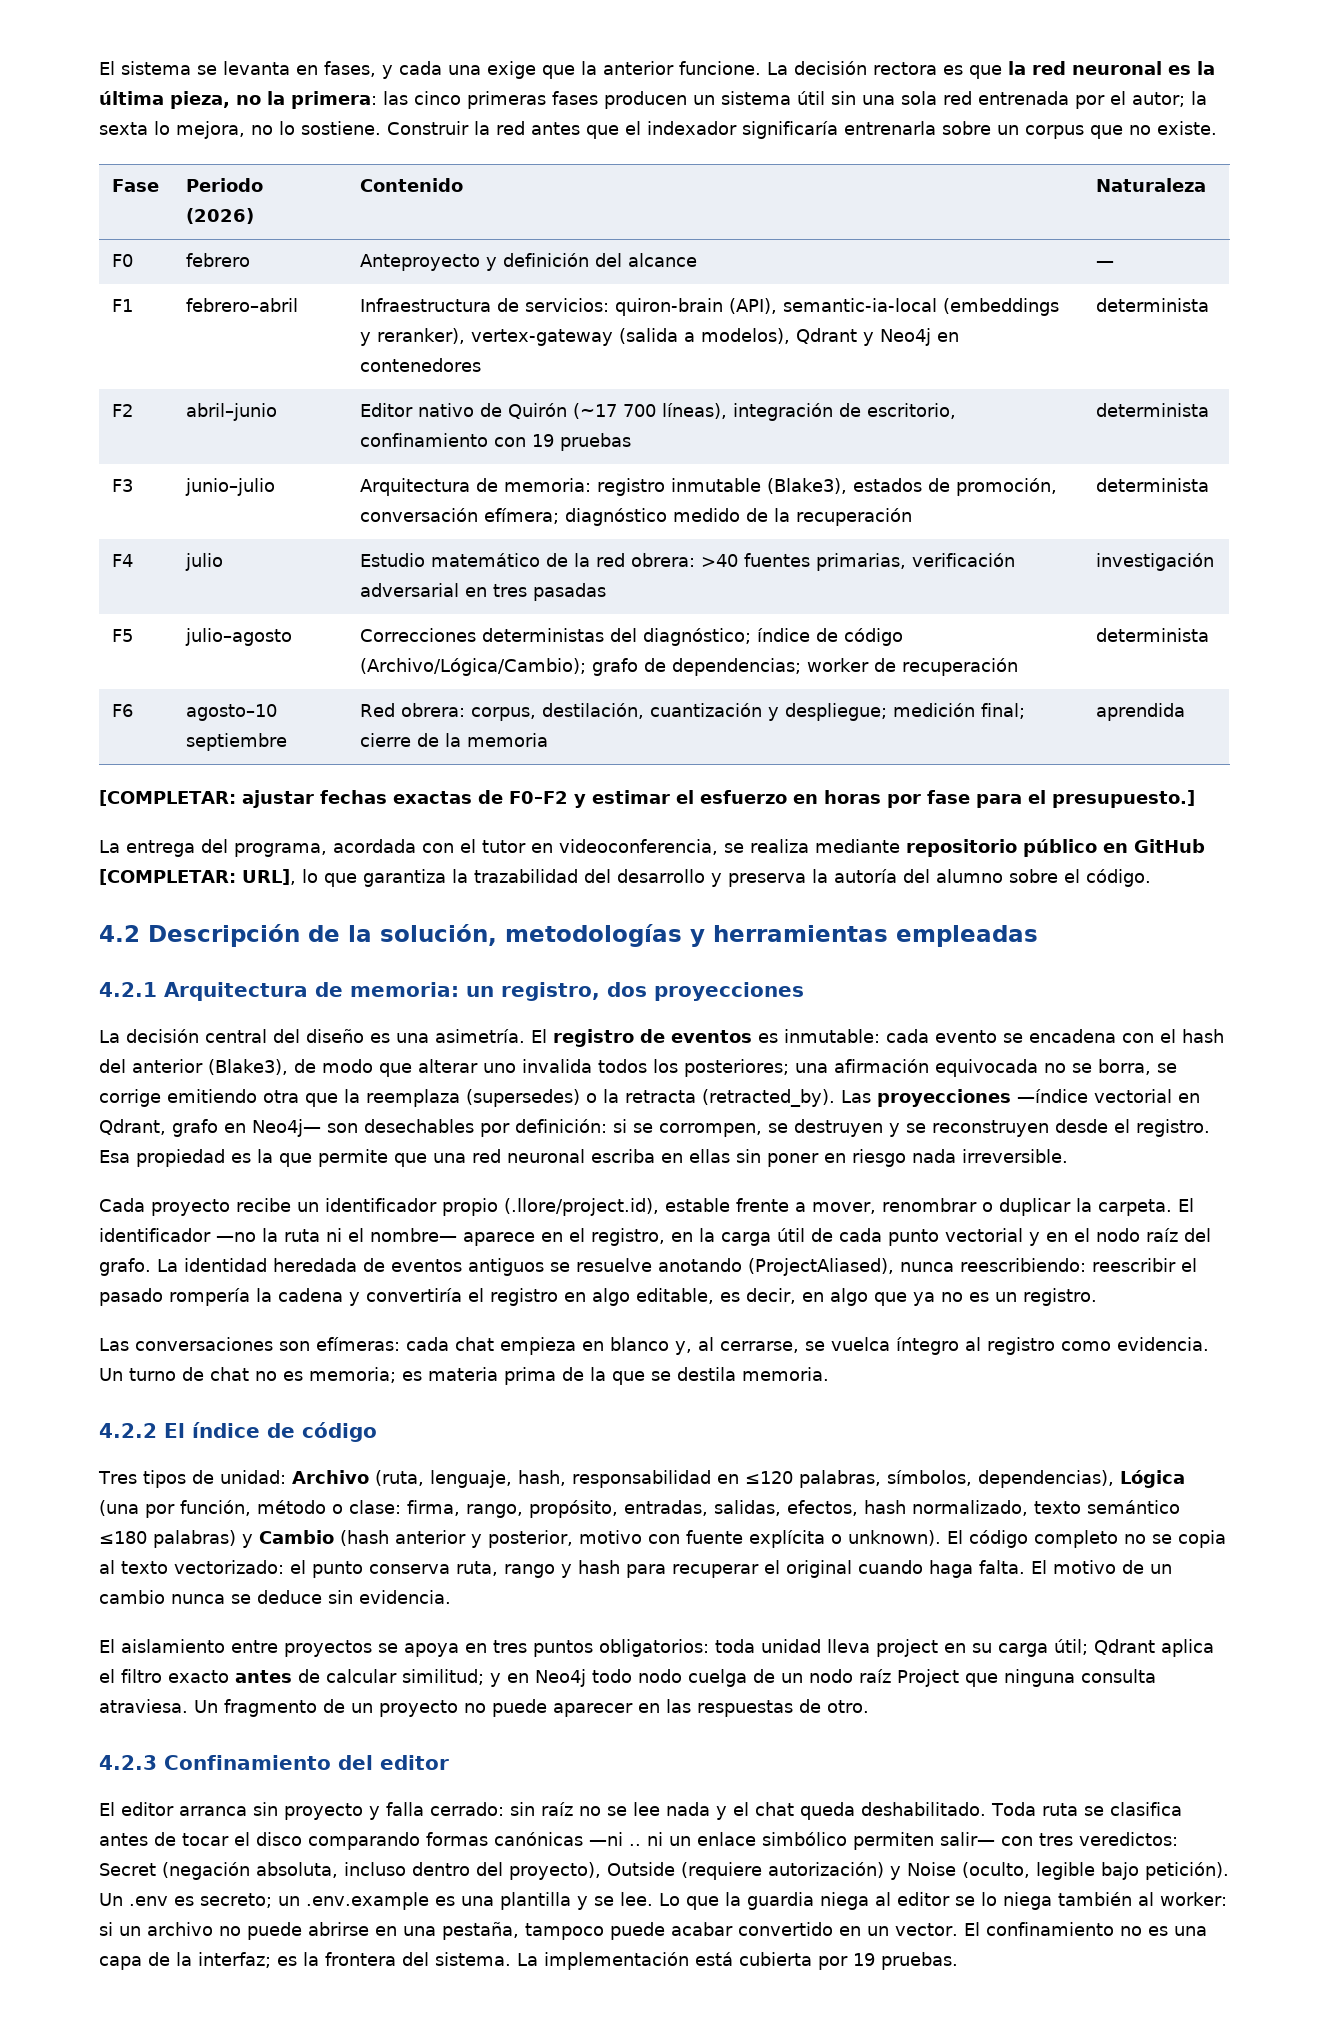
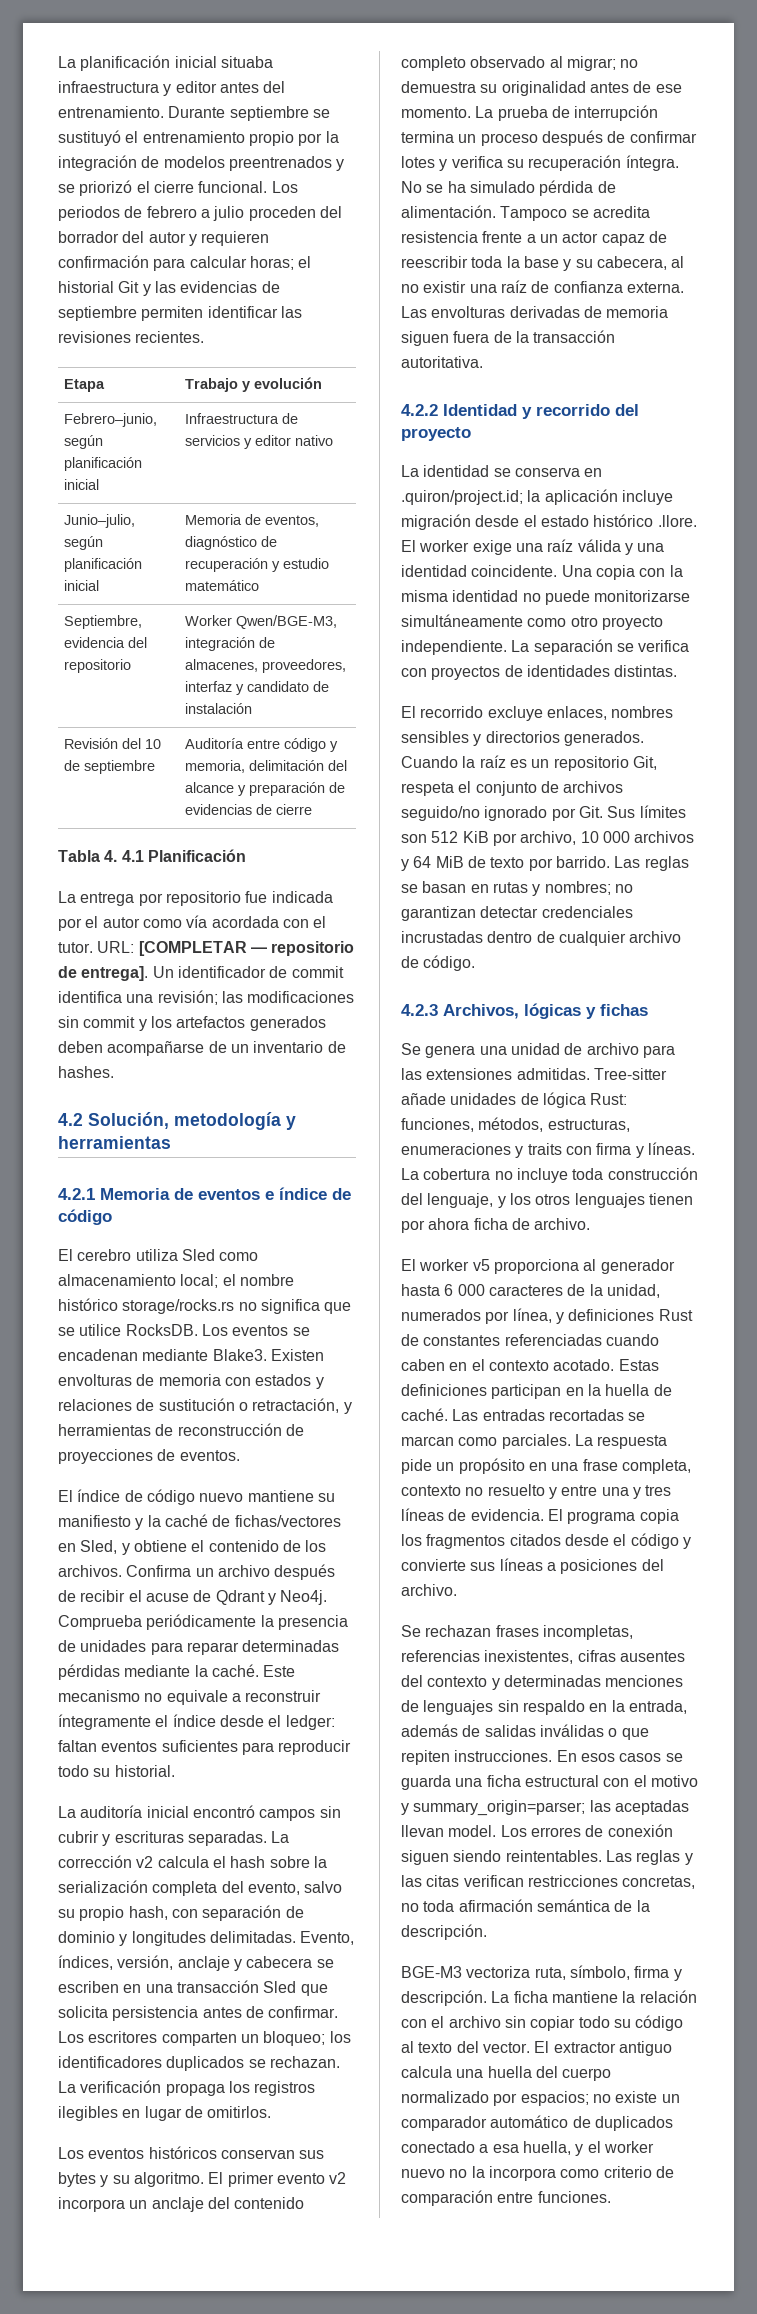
[99,61,1215,79] [99,91,1207,109] [99,121,1217,139] [112,179,160,192] [186,178,264,192] [186,208,255,224] [360,178,464,192] [1096,178,1207,192] [112,254,134,267] [186,253,251,267] [360,253,698,271] [1096,261,1115,267] [112,299,134,312] [186,298,299,312] [360,298,1060,316] [360,328,960,346] [360,358,482,372] [1096,298,1210,312] [112,404,134,417] [186,403,278,421] [360,403,957,421] [360,433,632,451] [1096,403,1210,417] [112,479,134,492] [185,478,276,496] [360,478,1058,496] [360,508,913,526] [1096,478,1210,492] [112,554,134,567] [185,553,224,571] [360,553,1016,571] [360,583,607,601] [1096,553,1215,571] [112,629,134,642] [185,628,293,646] [360,628,904,646] [360,658,1019,676] [1096,628,1210,642] [112,704,134,717] [186,704,278,721] [186,733,288,751] [360,703,1026,721] [360,733,549,747] [1096,703,1186,721] [99,790,1195,808] [99,839,1205,857] [99,869,1151,887] [99,924,1038,947] [99,982,804,1001] [99,1029,1224,1047] [99,1059,1177,1077] [99,1089,1200,1107] [99,1119,1210,1137] [99,1149,1068,1167] [99,1198,1194,1216] [99,1228,1211,1246] [99,1258,1197,1276] [99,1288,1097,1306] [99,1337,1209,1355] [99,1367,829,1385] [99,1422,377,1442] [98,1470,1185,1488] [99,1500,1180,1518] [99,1530,1226,1548] [99,1560,1172,1578] [99,1590,451,1604] [99,1639,1214,1657] [99,1669,1156,1687] [99,1699,869,1717] [99,1755,449,1770] [99,1802,1182,1820] [99,1832,1178,1850] [99,1862,1229,1880] [99,1892,1227,1910] [99,1922,1207,1940] [99,1952,958,1970] El sistema se levanta en fases, y cada una exige que la anterior funcione. La decisión rectora es que la red neuronal es la última pieza, no la primera: las cinco primeras fases producen un sistema útil sin una sola red entrenada por el autor; la sexta lo mejora, no lo sostiene. Construir la red antes que el indexador significaría entrenarla sobre un corpus que no existe. // Fase | Periodo (2026) | Contenido | Naturaleza // F0 | febrero | Anteproyecto y definición del alcance | — // F1 | febrero–abril | Infraestructura de servicios: quiron-brain (API), semantic-ia-local (embeddings y reranker), vertex-gateway (salida a modelos), Qdrant y Neo4j en contenedores | determinista // F2 | abril–junio | Editor nativo de Quirón (~17 700 líneas), integración de escritorio, confinamiento con 19 pruebas | determinista // F3 | junio–julio | Arquitectura de memoria: registro inmutable (Blake3), estados de promoción, conversación efímera; diagnóstico medido de la recuperación | determinista // F4 | julio | Estudio matemático de la red obrera: >40 fuentes primarias, verificación adversarial en tres pasadas | investigación // F5 | julio–agosto | Correcciones deterministas del diagnóstico; índice de código (Archivo/Lógica/Cambio); grafo de dependencias; worker de recuperación | determinista // F6 | agosto–10 septiembre | Red obrera: corpus, destilación, cuantización y despliegue; medición final; cierre de la memoria | aprendida // [COMPLETAR: ajustar fechas exactas de F0–F2 y estimar el esfuerzo en horas por fase para el presupuesto.] // La entrega del programa, acordada con el tutor en videoconferencia, se realiza mediante repositorio público en GitHub [COMPLETAR: URL], lo que garantiza la trazabilidad del desarrollo y preserva la autoría del alumno sobre el código. // 4.2 Descripción de la solución, metodologías y herramientas empleadas // 4.2.1 Arquitectura de memoria: un registro, dos proyecciones // La decisión central del diseño es una asimetría. El registro de eventos es inmutable: cada evento se encadena con el hash del anterior (Blake3), de modo que alterar uno invalida todos los posteriores; una afirmación equivocada no se borra, se corrige emitiendo otra que la reemplaza (supersedes) o la retracta (retracted_by). Las proyecciones —índice vectorial en Qdrant, grafo en Neo4j— son desechables por definición: si se corrompen, se destruyen y se reconstruyen desde el registro. Esa propiedad es la que permite que una red neuronal escriba en ellas sin poner en riesgo nada irreversible. // Cada proyecto recibe un identificador propio (.llore/project.id), estable frente a mover, renombrar o duplicar la carpeta. El identificador —no la ruta ni el nombre— aparece en el registro, en la carga útil de cada punto vectorial y en el nodo raíz del grafo. La identidad heredada de eventos antiguos se resuelve anotando (ProjectAliased), nunca reescribiendo: reescribir el pasado rompería la cadena y convertiría el registro en algo editable, es decir, en algo que ya no es un registro. // Las conversaciones son efímeras: cada chat empieza en blanco y, al cerrarse, se vuelca íntegro al registro como evidencia. Un turno de chat no es memoria; es materia prima de la que se destila memoria. // 4.2.2 El índice de código // Tres tipos de unidad: Archivo (ruta, lenguaje, hash, responsabilidad en ≤120 palabras, símbolos, dependencias), Lógica (una por función, método o clase: firma, rango, propósito, entradas, salidas, efectos, hash normalizado, texto semántico ≤180 palabras) y Cambio (hash anterior y posterior, motivo con fuente explícita o unknown). El código completo no se copia al texto vectorizado: el punto conserva ruta, rango y hash para recuperar el original cuando haga falta. El motivo de un cambio nunca se deduce sin evidencia. // El aislamiento entre proyectos se apoya en tres puntos obligatorios: toda unidad lleva project en su carga útil; Qdrant aplica el filtro exacto antes de calcular similitud; y en Neo4j todo nodo cuelga de un nodo raíz Project que ninguna consulta atraviesa. Un fragmento de un proyecto no puede aparecer en las respuestas de otro. // 4.2.3 Confinamiento del editor // El editor arranca sin proyecto y falla cerrado: sin raíz no se lee nada y el chat queda deshabilitado. Toda ruta se clasifica antes de tocar el disco comparando formas canónicas —ni .. ni un enlace simbólico permiten salir— con tres veredictos: Secret (negación absoluta, incluso dentro del proyecto), Outside (requiere autorización) y Noise (oculto, legible bajo petición). Un .env es secreto; un .env.example es una plantilla y se lee. Lo que la guardia niega al editor se lo niega también al worker: si un archivo no puede abrirse en una pestaña, tampoco puede acabar convertido en un vector. El confinamiento no es una capa de la interfaz; es la frontera del sistema. La implementación está cubierta por 19 pruebas. -> [58,55,273,71] [58,81,286,96] [58,106,330,121] [58,130,339,146] [58,155,345,171] [58,180,298,196] [58,206,342,221] [58,231,270,246] [58,255,312,271] [58,281,280,296] [58,306,302,321] [58,331,205,343] [64,379,106,392] [185,377,323,392] [64,413,158,427] [64,435,104,449] [64,457,143,471] [64,479,100,490] [185,413,299,424] [185,435,334,449] [64,514,136,528] [64,536,104,550] [64,558,143,572] [64,580,100,591] [185,514,320,527] [185,536,278,550] [185,558,330,572] [185,580,260,591] [64,615,143,629] [64,637,148,648] [64,659,132,673] [185,615,338,629] [185,637,276,651] [185,659,347,673] [185,681,330,695] [185,703,253,714] [64,738,162,749] [64,760,156,774] [185,738,339,752] [185,760,348,773] [185,782,346,796] [185,804,313,815] [58,849,246,862] [58,891,333,906] [58,915,327,931] [58,941,355,956] [58,966,344,981] [58,990,355,1005] [58,1016,326,1031] [58,1041,346,1056] [58,1066,114,1078] [58,1112,296,1130] [58,1136,171,1149] [58,1187,351,1200] [58,1209,112,1225] [58,1249,259,1261] [58,1274,294,1288] [58,1298,352,1314] [58,1324,310,1336] [58,1349,324,1361] [58,1374,324,1389] [58,1398,352,1414] [58,1423,304,1436] [58,1449,240,1464] [58,1489,335,1505] [58,1514,341,1530] [58,1540,327,1555] [58,1564,336,1580] [58,1590,328,1605] [58,1614,348,1630] [58,1640,340,1655] [58,1664,296,1680] [58,1690,322,1705] [58,1714,335,1730] [58,1740,352,1755] [58,1765,175,1777] [58,1805,341,1821] [58,1831,290,1846] [58,1855,327,1868] [58,1880,343,1896] [58,1905,304,1921] [58,1931,355,1946] [58,1955,334,1971] [58,1980,328,1996] [58,2006,339,2021] [58,2031,351,2046] [58,2056,340,2071] [58,2080,316,2096] [58,2106,272,2121] [58,2146,325,2159] [58,2172,347,2187] [58,2197,305,2212] [401,56,639,71] [401,81,682,96] [401,105,659,121] [401,130,697,146] [401,155,679,171] [401,180,616,196] [401,205,650,221] [401,231,667,246] [401,256,685,271] [401,280,684,293] [401,306,669,318] [401,330,616,346] [401,356,483,368] [401,404,639,419] [401,427,471,441] [401,465,603,477] [401,489,673,505] [401,514,697,530] [401,539,665,555] [401,565,683,580] [401,590,691,605] [401,614,663,630] [401,639,690,655] [401,665,678,680] [401,706,674,721] [401,731,644,746] [401,755,657,771] [401,781,624,796] [401,805,686,821] [401,831,695,846] [401,856,689,871] [401,881,633,896] [401,906,633,921] [401,931,682,946] [401,955,476,971] [401,1003,648,1019] [401,1043,675,1058] [401,1068,667,1080] [401,1092,628,1108] [401,1117,630,1132] [401,1142,695,1158] [401,1167,698,1183] [401,1193,693,1208] [401,1218,591,1233] [401,1259,675,1274] [401,1284,660,1298] [401,1308,693,1324] [401,1334,659,1346] [401,1359,659,1371] [401,1384,672,1399] [401,1408,646,1421] [401,1434,668,1449] [401,1458,691,1474] [401,1484,672,1499] [401,1508,679,1524] [401,1533,691,1549] [401,1558,664,1574] [401,1584,457,1596] [401,1625,633,1640] [401,1650,685,1664] [401,1675,684,1690] [401,1700,687,1715] [401,1724,649,1740] [401,1750,683,1765] [401,1775,698,1790] [401,1800,689,1816] [401,1824,673,1837] [401,1850,693,1865] [401,1875,696,1889] [401,1899,650,1912] [401,1924,487,1940] [401,1965,682,1981] [401,1990,697,2006] [401,2015,684,2031] [401,2041,672,2056] [401,2066,612,2081] [401,2091,680,2106] [401,2115,673,2131] [401,2141,654,2156] [401,2166,674,2181] [401,2190,611,2206] La planificación inicial situaba infraestructura y editor antes del entrenamiento. Durante septiembre se sustituyó el entrenamiento propio por la integración de modelos preentrenados y se priorizó el cierre funcional. Los periodos de febrero a julio proceden del borrador del autor y requieren confirmación para calcular horas; el historial Git y las evidencias de septiembre permiten identificar las revisiones recientes. // Etapa | Trabajo y evolución // Febrero–junio, según planificación inicial | Infraestructura de servicios y editor nativo // Junio–julio, según planificación inicial | Memoria de eventos, diagnóstico de recuperación y estudio matemático // Septiembre, evidencia del repositorio | Worker Qwen/BGE-M3, integración de almacenes, proveedores, interfaz y candidato de instalación // Revisión del 10 de septiembre | Auditoría entre código y memoria, delimitación del alcance y preparación de evidencias de cierre // Tabla 4. 4.1 Planificación // La entrega por repositorio fue indicada por el autor como vía acordada con el tutor. URL: [COMPLETAR — repositorio de entrega]. Un identificador de commit identifica una revisión; las modificaciones sin commit y los artefactos generados deben acompañarse de un inventario de hashes. // 4.2 Solución, metodología y herramientas // 4.2.1 Memoria de eventos e índice de código // El cerebro utiliza Sled como almacenamiento local; el nombre histórico storage/rocks.rs no significa que se utilice RocksDB. Los eventos se encadenan mediante Blake3. Existen envolturas de memoria con estados y relaciones de sustitución o retractación, y herramientas de reconstrucción de proyecciones de eventos. // El índice de código nuevo mantiene su manifiesto y la caché de fichas/vectores en Sled, y obtiene el contenido de los archivos. Confirma un archivo después de recibir el acuse de Qdrant y Neo4j. Comprueba periódicamente la presencia de unidades para reparar determinadas pérdidas mediante la caché. Este mecanismo no equivale a reconstruir íntegramente el índice desde el ledger: faltan eventos suficientes para reproducir todo su historial. // La auditoría inicial encontró campos sin cubrir y escrituras separadas. La corrección v2 calcula el hash sobre la serialización completa del evento, salvo su propio hash, con separación de dominio y longitudes delimitadas. Evento, índices, versión, anclaje y cabecera se escriben en una transacción Sled que solicita persistencia antes de confirmar. Los escritores comparten un bloqueo; los identificadores duplicados se rechazan. La verificación propaga los registros ilegibles en lugar de omitirlos. // Los eventos históricos conservan sus bytes y su algoritmo. El primer evento v2 incorpora un anclaje del contenido completo observado al migrar; no demuestra su originalidad antes de ese momento. La prueba de interrupción termina un proceso después de confirmar lotes y verifica su recuperación íntegra. No se ha simulado pérdida de alimentación. Tampoco se acredita resistencia frente a un actor capaz de reescribir toda la base y su cabecera, al no existir una raíz de confianza externa. Las envolturas derivadas de memoria siguen fuera de la transacción autoritativa. // 4.2.2 Identidad y recorrido del proyecto // La identidad se conserva en .quiron/project.id; la aplicación incluye migración desde el estado histórico .llore. El worker exige una raíz válida y una identidad coincidente. Una copia con la misma identidad no puede monitorizarse simultáneamente como otro proyecto independiente. La separación se verifica con proyectos de identidades distintas. // El recorrido excluye enlaces, nombres sensibles y directorios generados. Cuando la raíz es un repositorio Git, respeta el conjunto de archivos seguido/no ignorado por Git. Sus límites son 512 KiB por archivo, 10 000 archivos y 64 MiB de texto por barrido. Las reglas se basan en rutas y nombres; no garantizan detectar credenciales incrustadas dentro de cualquier archivo de código. // 4.2.3 Archivos, lógicas y fichas // Se genera una unidad de archivo para las extensiones admitidas. Tree-sitter añade unidades de lógica Rust: funciones, métodos, estructuras, enumeraciones y traits con firma y líneas. La cobertura no incluye toda construcción del lenguaje, y los otros lenguajes tienen por ahora ficha de archivo. // El worker v5 proporciona al generador hasta 6 000 caracteres de la unidad, numerados por línea, y definiciones Rust de constantes referenciadas cuando caben en el contexto acotado. Estas definiciones participan en la huella de caché. Las entradas recortadas se marcan como parciales. La respuesta pide un propósito en una frase completa, contexto no resuelto y entre una y tres líneas de evidencia. El programa copia los fragmentos citados desde el código y convierte sus líneas a posiciones del archivo. // Se rechazan frases incompletas, referencias inexistentes, cifras ausentes del contexto y determinadas menciones de lenguajes sin respaldo en la entrada, además de salidas inválidas o que repiten instrucciones. En esos casos se guarda una ficha estructural con el motivo y summary_origin=parser; las aceptadas llevan model. Los errores de conexión siguen siendo reintentables. Las reglas y las citas verifican restricciones concretas, no toda afirmación semántica de la descripción. // BGE-M3 vectoriza ruta, símbolo, firma y descripción. La ficha mantiene la relación con el archivo sin copiar todo su código al texto del vector. El extractor antiguo calcula una huella del cuerpo normalizado por espacios; no existe un comparador automático de duplicados conectado a esa huella, y el worker nuevo no la incorpora como criterio de comparación entre funciones.

